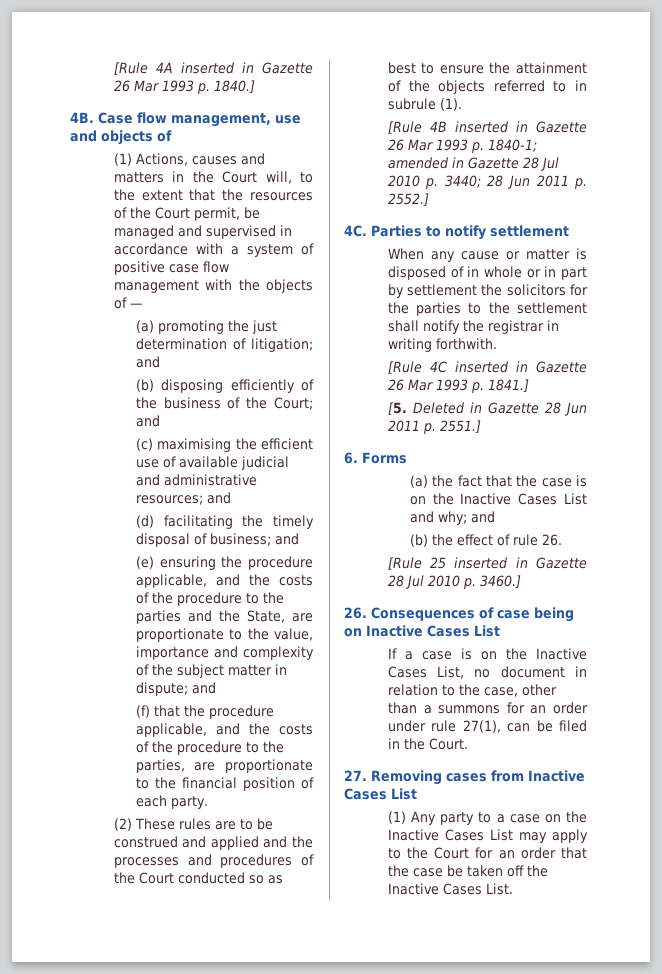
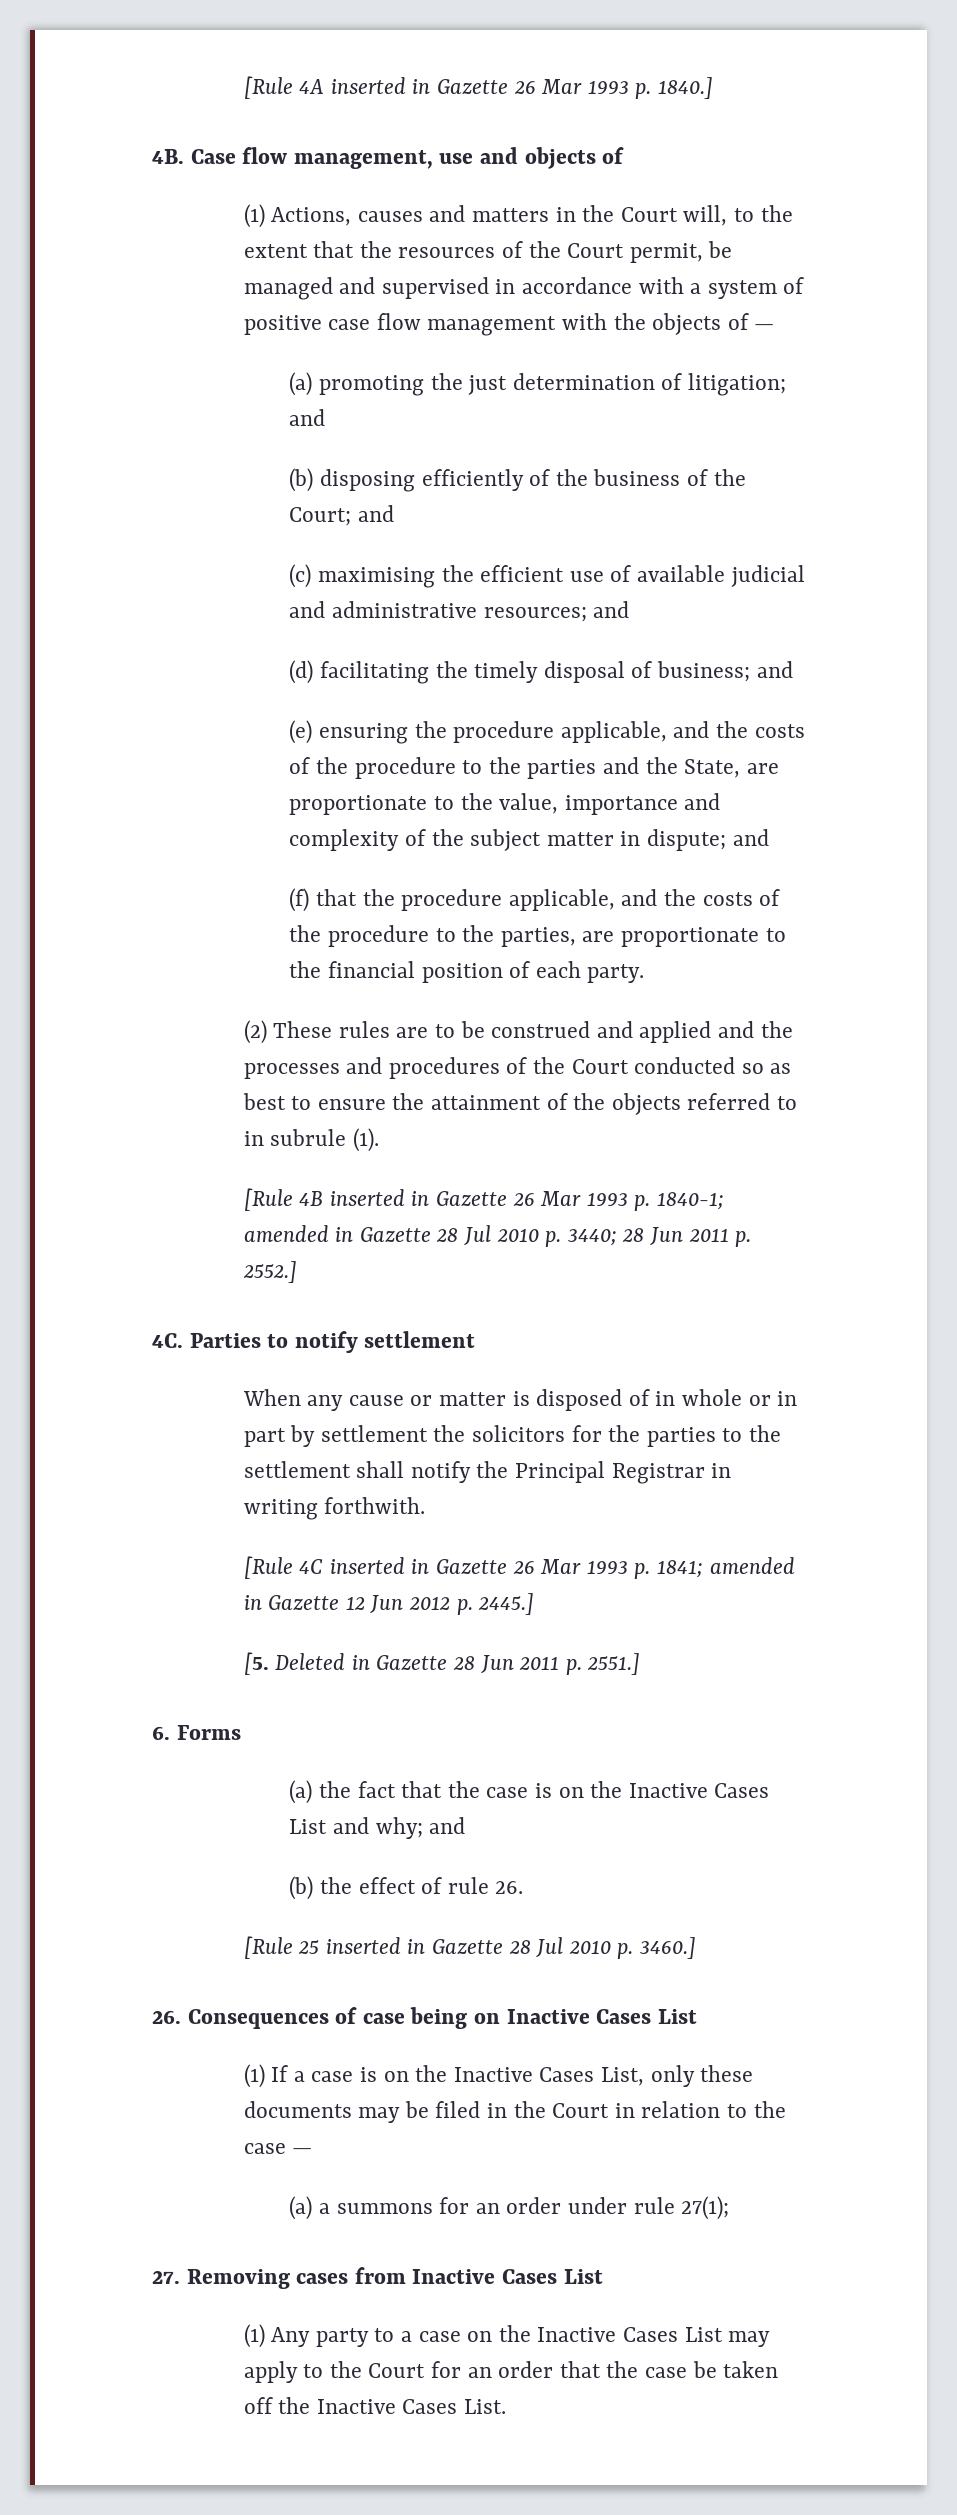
[487,320,544,334] registrar -> [514,1461,705,1484] Principal Registrar
[487,379,529,392] 1841.] -> [657,1557,795,1578] [243,1593,535,1615] 1841; amended in Gazette 12 Jun 2012 p. 2445.]
(500, 631) none -> [243,2064,265,2088] (1)
[474,666,565,678] no document -> [650,2065,754,2087] [243,2101,610,2123] only these documents may be filed in the Court
[483,684,557,697] [387,702,417,714] case, other than -> [243,2143,313,2154] [289,2196,313,2220] case — // (a)
[462,720,587,733] [387,738,468,750] 27(1), can be filed in the Court. -> [681,2196,730,2220] 27(1);

